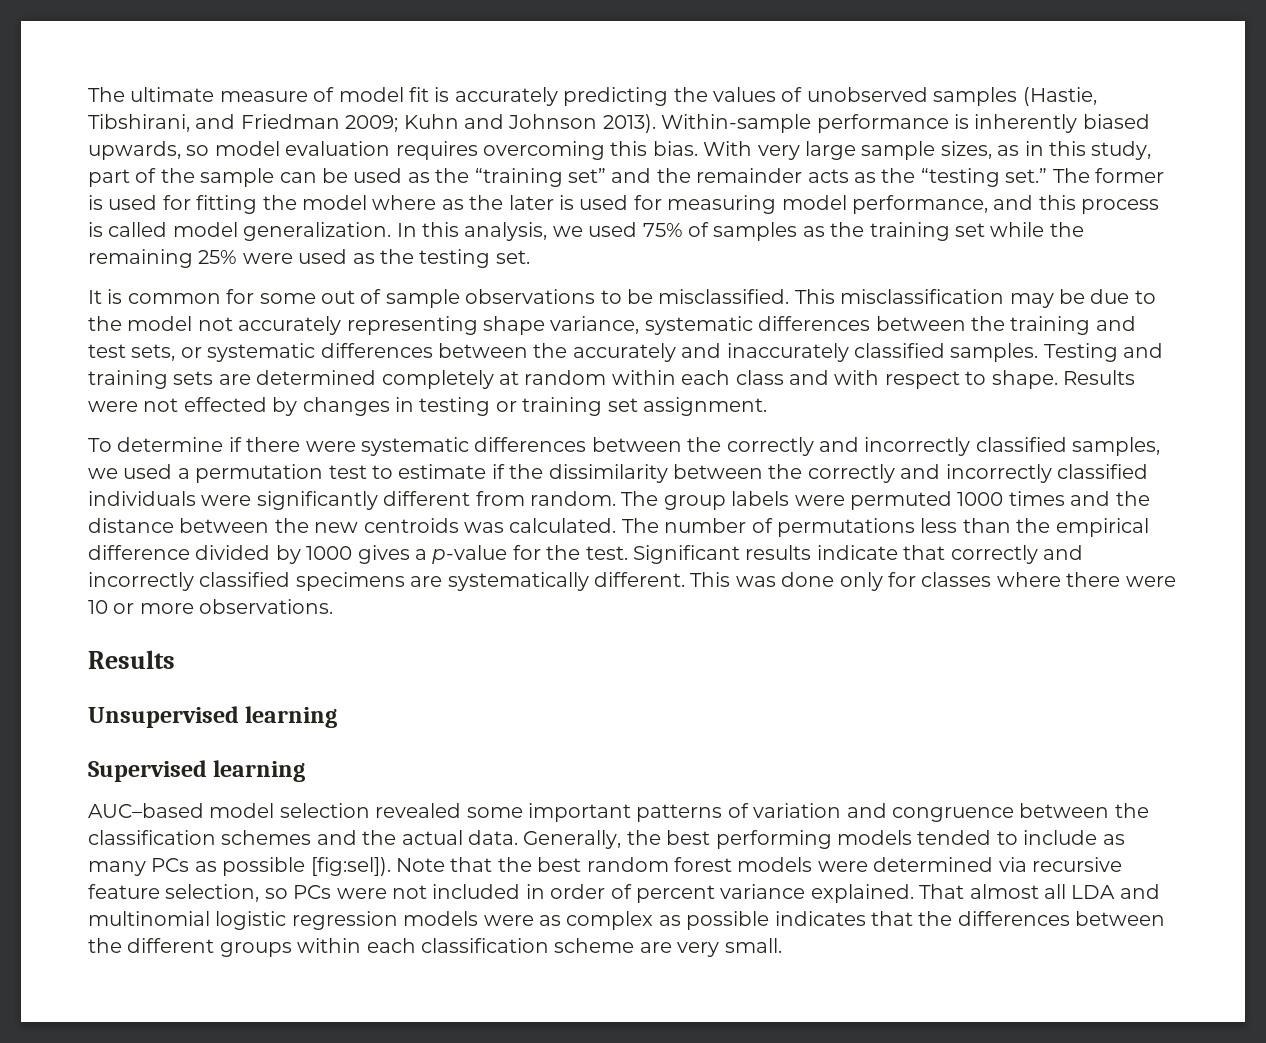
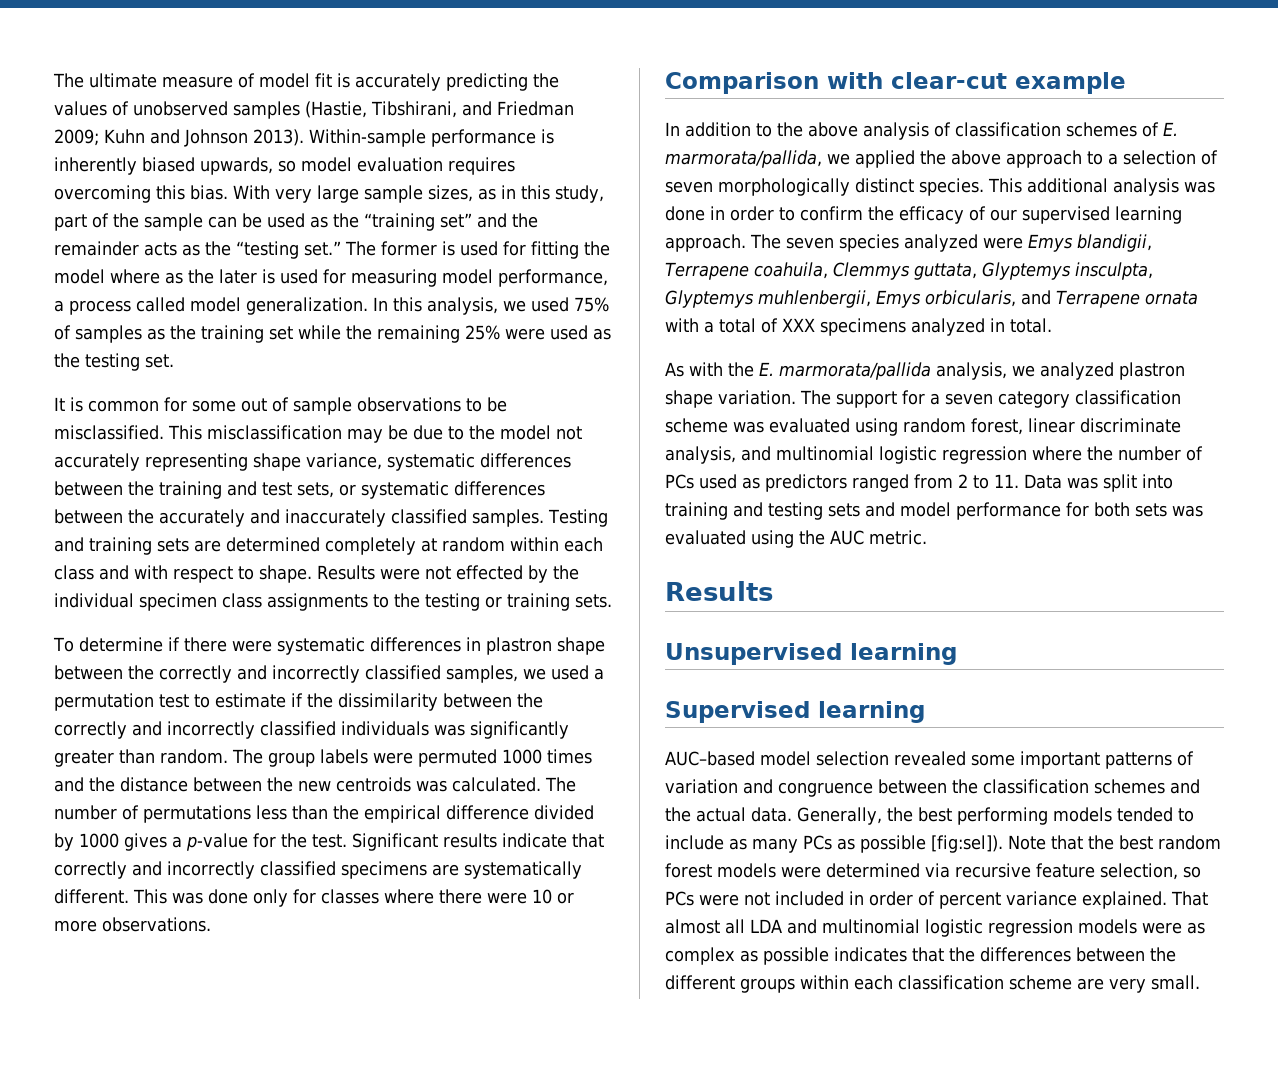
[993,195,1160,214] [88,222,103,237] and this process is -> [54,300,131,315] a process
[302,397,414,416] changes in -> [552,565,579,580] [54,593,420,611] the individual specimen class assignments to the
[607,397,767,416] set assignment. -> [575,594,612,608] sets.
(587, 444) none -> [465,637,605,655] in plastron shape
[201,491,525,510] were significantly different from -> [434,721,569,739] [54,749,155,767] was significantly greater than
(334, 606) none -> [665,72,1126,94] [665,122,1178,140] [665,150,1218,168] [665,178,1215,196] [665,206,1182,224] [665,234,1152,252] [665,262,1153,280] [665,290,1198,308] [665,318,1052,336] [665,362,1185,380] [665,390,1181,408] [665,418,1181,436] [665,446,1203,464] [665,474,1173,492] [665,502,1203,520] [665,530,927,548] // Comparison with clear-cut example // In addition to the above analysis of classification schemes of E. marmorata/pallida, we applied the above approach to a selection of seven morphologically distinct species. This additional analysis was done in order to confirm the efficacy of our supervised learning approach. The seven species analyzed were Emys blandigii, Terrapene coahuila, Clemmys guttata, Glyptemys insculpta, Glyptemys muhlenbergii, Emys orbicularis, and Terrapene ornata with a total of XXX specimens analyzed in total. // As with the E. marmorata/pallida analysis, we analyzed plastron shape variation. The support for a seven category classification scheme was evaluated using random forest, linear discriminate analysis, and multinomial logistic regression where the number of PCs used as predictors ranged from 2 to 11. Data was split into training and testing sets and model performance for both sets was evaluated using the AUC metric.

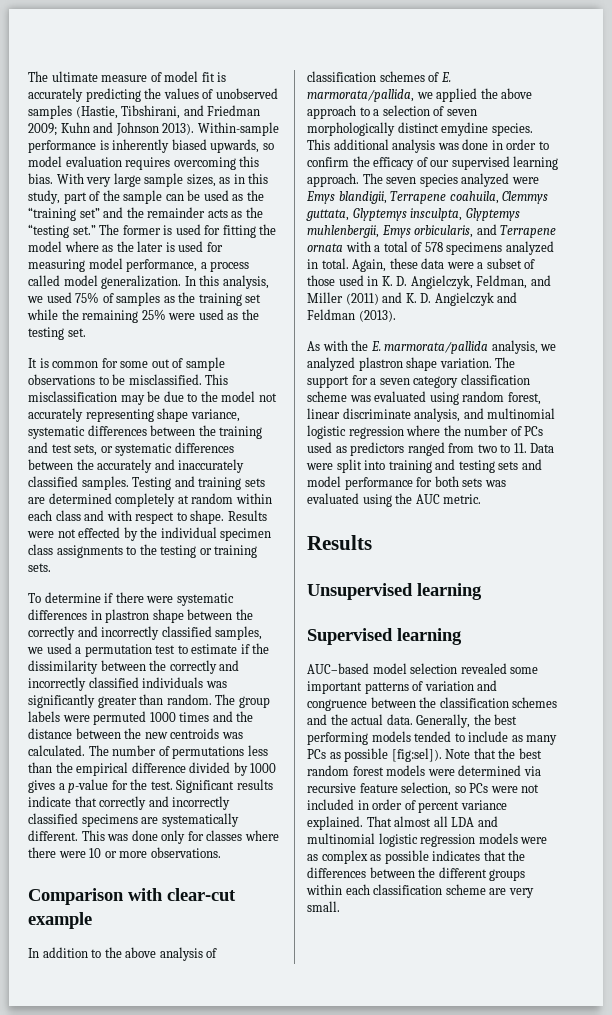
(914, 185) none -> [441,122,489,136] emydine
[782,318,815,332] XXX -> [424,242,443,252] 578
(1052, 325) none -> [352,258,536,272] [307,275,551,289] [307,292,518,306] [307,309,396,322] Again, these data were a subset of those used in K. D. Angielczyk, Feldman, and Miller (2011) and K. D. Angielczyk and Feldman (2013).
[958,474,968,488] 2 -> [477,444,497,453] two
[1067,477,1098,489] was -> [306,463,333,470] were

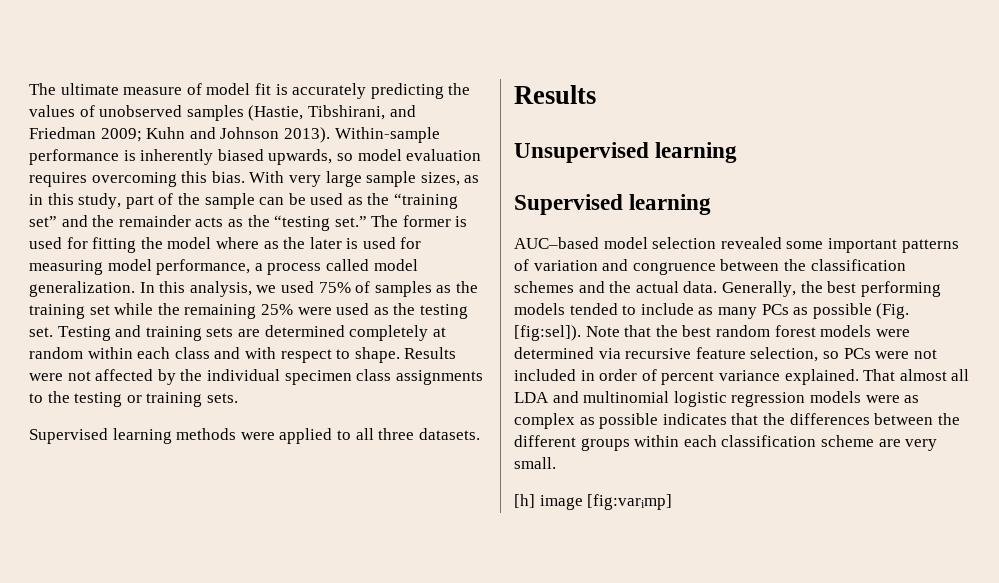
[28,357,225,371] [28,374,229,385] [28,391,277,405] [28,408,240,422] [28,425,263,439] [28,442,234,456] [28,459,245,473] [28,476,129,490] // It is common for some out of sample observations to be misclassified. This misclassification may be due to the model not accurately representing shape variance, systematic differences between the training and test sets, or systematic differences between the accurately and inaccurately classified samples. -> (53, 332) none
[78,527,121,538] effected -> [95,369,154,381] affected
[28,592,234,606] [28,609,253,623] [28,626,263,640] [27,643,270,657] [28,660,240,674] [28,677,227,691] [28,694,270,708] [28,711,254,725] [28,728,243,739] [28,745,268,759] [28,762,277,776] [28,779,273,793] [28,796,231,810] [28,813,239,827] [28,830,279,844] [28,847,221,858] [28,888,236,905] [28,912,92,929] [28,947,218,961] [307,71,451,82] [307,88,533,102] [307,105,477,119] [307,122,533,136] [307,139,549,153] [307,156,559,170] [307,173,539,187] [306,191,549,204] [306,208,520,221] [307,224,557,238] [307,241,554,255] [307,258,536,272] [307,275,551,289] [307,292,518,306] [307,309,396,322] [307,340,557,354] [307,357,516,371] [307,374,530,388] [307,391,541,405] [307,408,556,422] [307,425,544,439] [307,442,555,456] [306,459,542,473] [307,476,506,490] [307,493,482,507] To determine if there were systematic differences in plastron shape between the correctly and incorrectly classified samples, we used a permutation test to estimate if the dissimilarity between the correctly and incorrectly classified individuals was significantly greater than random. The group labels were permuted 1000 times and the distance between the new centroids was calculated. The number of permutations less than the empirical difference divided by 1000 gives a p-value for the test. Significant results indicate that correctly and incorrectly classified specimens are systematically different. This was done only for classes where there were 10 or more observations. // Comparison with clear-cut example // In addition to the above analysis of classification schemes of E. marmorata/pallida, we applied the above approach to a selection of seven morphologically distinct emydine species. This additional analysis was done in order to confirm the efficacy of our supervised learning approach. The seven species analyzed were Emys blandigii, Terrapene coahuila, Clemmys guttata, Glyptemys insculpta, Glyptemys muhlenbergii, Emys orbicularis, and Terrapene ornata with a total of 578 specimens analyzed in total. Again, these data were a subset of those used in K. D. Angielczyk, Feldman, and Miller (2011) and K. D. Angielczyk and Feldman (2013). // As with the E. marmorata/pallida analysis, we analyzed plastron shape variation. The support for a seven category classification scheme was evaluated using random forest, linear discriminate analysis, and multinomial logistic regression where the number of PCs used as predictors ranged from two to 11. Data were split into training and testing sets and model performance for both sets was evaluated using the AUC metric. -> [29,428,480,444] Supervised learning methods were applied to all three datasets.
(389, 755) none -> [876,303,910,319] (Fig.
(340, 906) none -> [514,494,673,510] // [h] image [fig:varimp]

